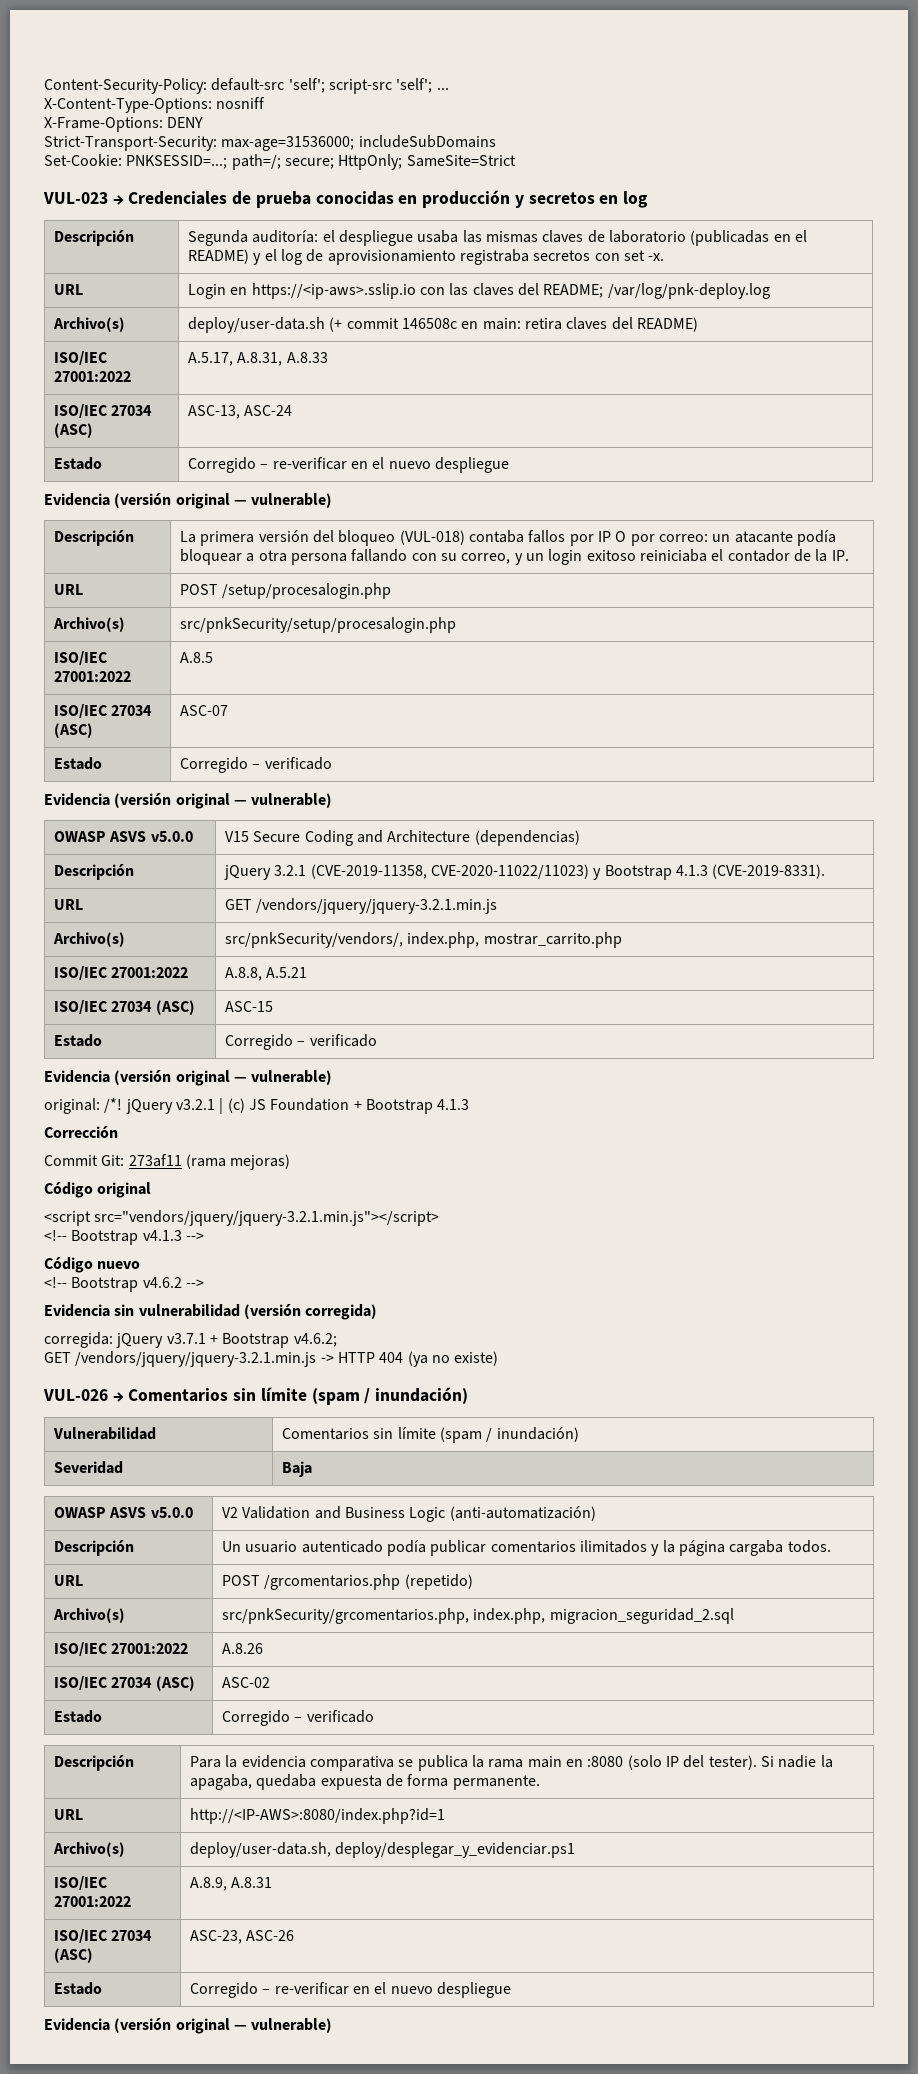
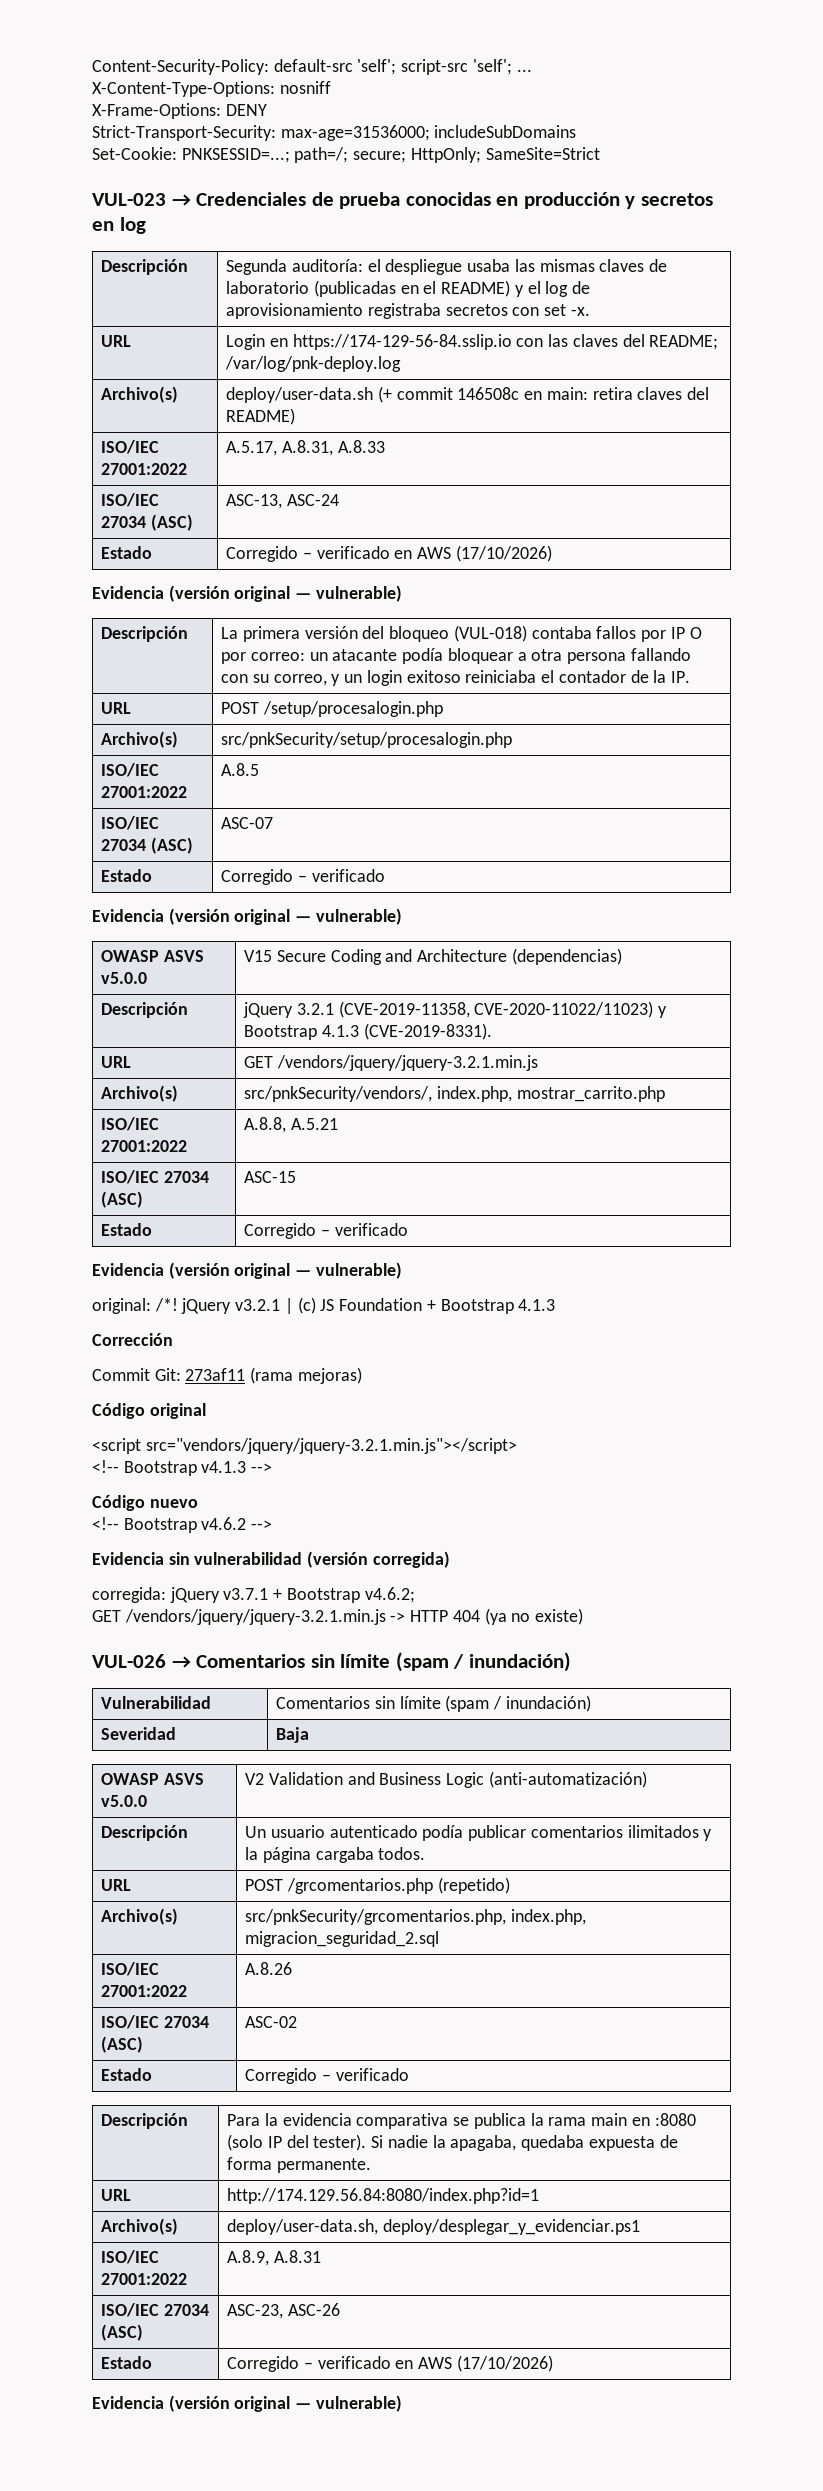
[251,283,416,299] https://<ip-aws>.sslip.io -> [292,334,512,350] https://174-129-56-84.sslip.io
[272,457,510,473] re-verificar en el nuevo despliegue -> [316,545,552,562] verificado en AWS (17/10/2026)
[190,1808,446,1824] http://<IP-AWS>:8080/index.php?id=1 -> [227,2188,540,2204] http://174.129.56.84:8080/index.php?id=1
[274,1982,512,1998] re-verificar en el nuevo despliegue -> [317,2355,553,2372] verificado en AWS (17/10/2026)

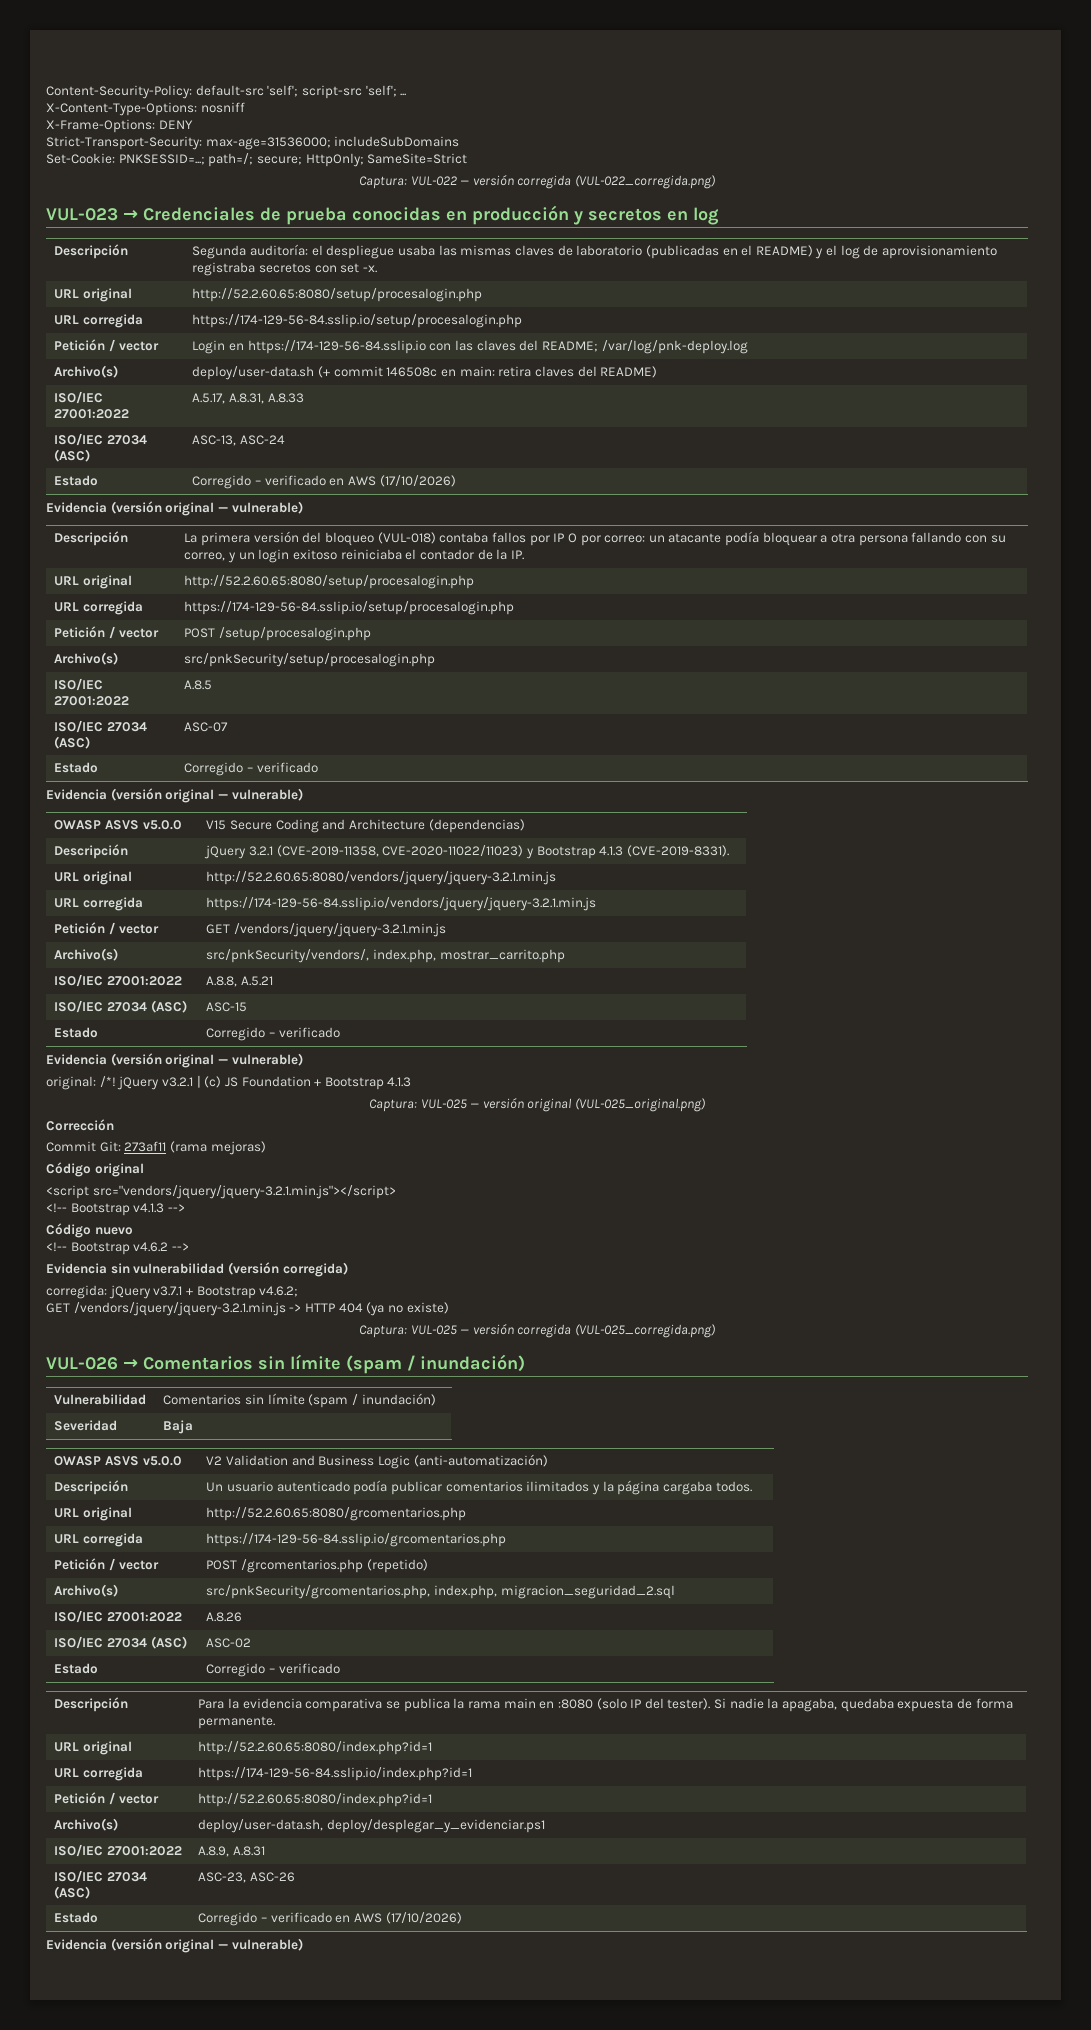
(600, 153) none -> [358,175,717,189] // Captura: VUL-022 — versión corregida (VUL-022_corregida.png)
(132, 341) none -> [83,288,133,302] [192,288,483,302] [54,314,144,328] [192,314,523,328] [54,339,159,352] original | http://52.2.60.65:8080/setup/procesalogin.php // URL corregida | https://174-129-56-84.sslip.io/setup/procesalogin.php // Petición / vector
(132, 708) none -> [83,575,133,589] [184,575,475,589] [54,601,144,615] [184,601,515,615] [54,626,159,639] original | http://52.2.60.65:8080/setup/procesalogin.php // URL corregida | https://174-129-56-84.sslip.io/setup/procesalogin.php // Petición / vector
(132, 1062) none -> [83,871,133,885] [206,871,557,885] [54,897,144,911] [206,897,597,911] [54,922,159,935] original | http://52.2.60.65:8080/vendors/jquery/jquery-3.2.1.min.js // URL corregida | https://174-129-56-84.sslip.io/vendors/jquery/jquery-3.2.1.min.js // Petición / vector
(556, 1305) none -> [368,1098,707,1112] // Captura: VUL-025 — versión original (VUL-025_original.png)
(584, 1616) none -> [358,1324,717,1338] // Captura: VUL-025 — versión corregida (VUL-025_corregida.png)
(132, 1885) none -> [83,1507,133,1521] [206,1507,467,1521] [54,1533,144,1547] [206,1533,507,1547] [54,1558,159,1571] original | http://52.2.60.65:8080/grcomentarios.php // URL corregida | https://174-129-56-84.sslip.io/grcomentarios.php // Petición / vector
[227,2188,540,2204] | http://174.129.56.84:8080/index.php?id=1 -> [83,1741,133,1755] [198,1741,433,1755] [54,1767,144,1781] [198,1767,473,1781] [54,1792,159,1805] [198,1793,433,1807] original | http://52.2.60.65:8080/index.php?id=1 // URL corregida | https://174-129-56-84.sslip.io/index.php?id=1 // Petición / vector | http://52.2.60.65:8080/index.php?id=1

